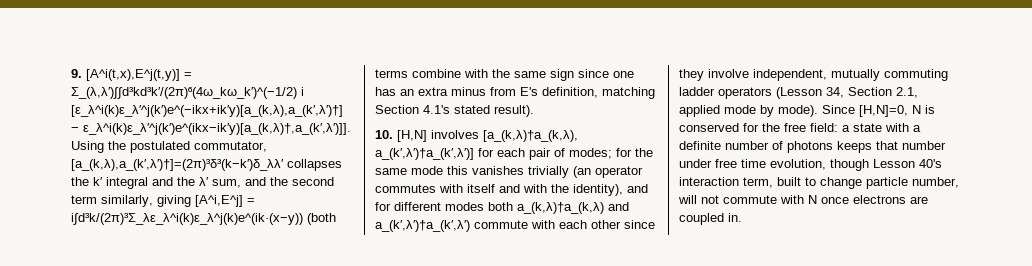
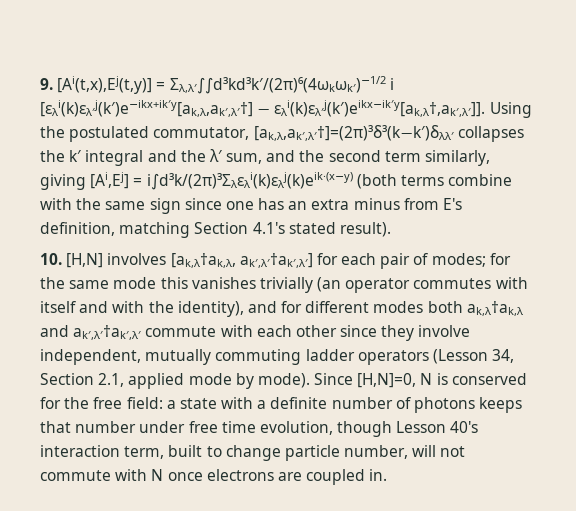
[86,69,192,81] [71,87,304,99] [71,105,343,117] [71,123,351,135] [A^i(t,x),E^j(t,y)] = Σ_(λ,λ′)∫∫d³kd³k′/(2π)⁶(4ω_kω_k′)^(−1/2) i [ε_λ^i(k)ε_λ′^j(k′)e^(−ikx+ik′y)[a_(k,λ),a_(k′,λ′)†] − ε_λ^i(k)ε_λ′^j(k′)e^(ikx−ik′y)[a_(k,λ)†,a_(k′,λ′)]]. -> [57,76,394,94] [40,100,486,117] [Ai(t,x),Ej(t,y)] = Σλ,λ′∫∫d³kd³k′/(2π)⁶(4ωkωk′)−1/2 i [ελi(k)ελ′j(k′)e−ikx+ik′y[ak,λ,ak′,λ′†] − ελi(k)ελ′j(k′)eikx−ik′y[ak,λ†,ak′,λ′]].
[71,159,284,171] [a_(k,λ),a_(k′,λ′)†]=(2π)³δ³(k−k′)δ_λλ′ -> [253,125,454,141] [ak,λ,ak′,λ′†]=(2π)³δ³(k−k′)δλλ′
[195,195,255,207] [71,213,303,225] [A^i,E^j] = i∫d³k/(2π)³Σ_λε_λ^i(k)ε_λ^j(k)e^(ik·(x−y)) -> [90,172,353,190] [Ai,Ej] = i∫d³k/(2π)³Σλελi(k)ελj(k)eik·(x−y)
[483,130,578,142] [375,148,474,160] [a_(k,λ)†a_(k,λ), a_(k′,λ′)†a_(k′,λ′)] -> [170,253,313,268] [ak,λ†ak,λ, ak′,λ′†ak′,λ′]
[517,202,629,214] [375,220,470,232] a_(k,λ)†a_(k,λ) and a_(k′,λ′)†a_(k′,λ′) -> [466,301,523,316] [40,325,142,340] ak,λ†ak,λ and ak′,λ′†ak′,λ′

